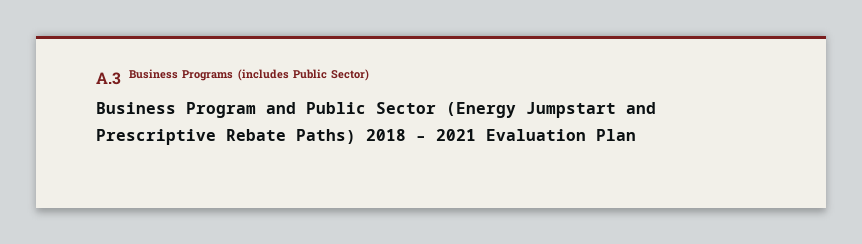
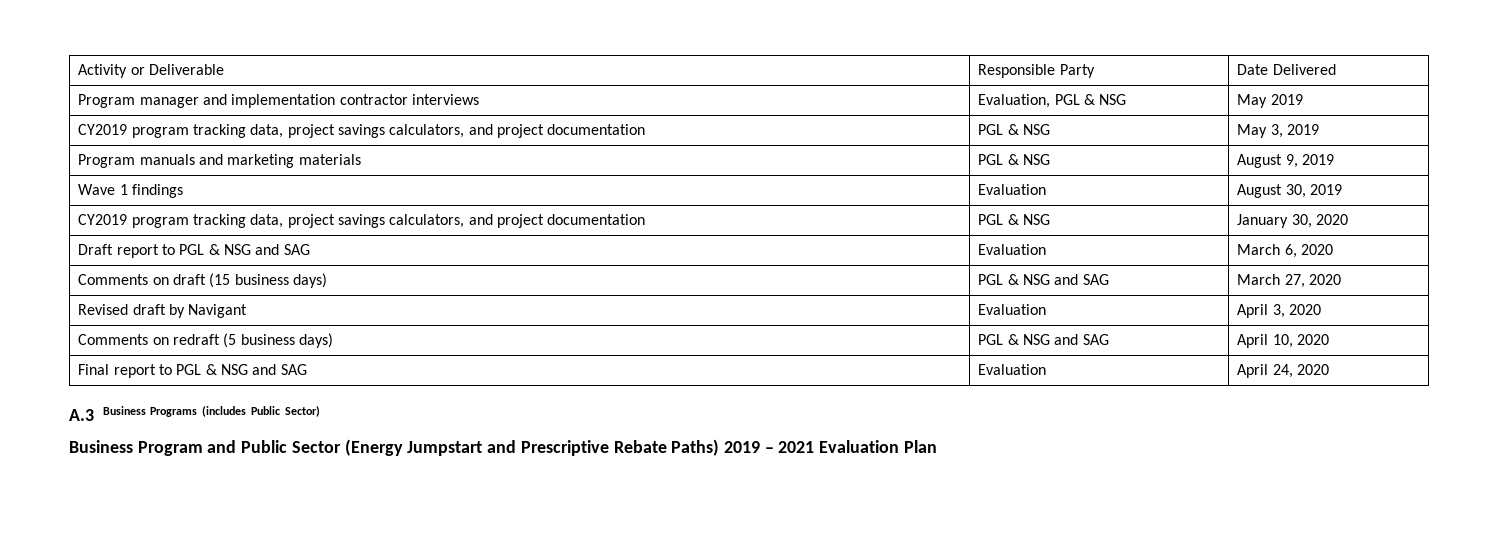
(96, 78) none -> [78,64,224,78] [978,64,1095,78] [1237,64,1336,75] [78,94,479,108] [978,94,1127,108] [1237,94,1303,108] [78,124,646,138] [978,124,1050,135] [1237,124,1319,138] [78,154,361,168] [978,154,1050,165] [1237,154,1334,168] [78,184,183,198] [978,184,1047,195] [1237,184,1342,198] [78,214,646,228] [978,214,1050,225] [1237,214,1348,228] [78,244,310,258] [978,244,1047,255] [1237,244,1333,258] [78,273,327,288] [978,274,1109,285] [1237,274,1341,288] [78,304,248,318] [978,304,1047,315] [1237,304,1321,318] [78,333,333,348] [978,334,1109,345] [1237,334,1329,348] [78,364,307,378] [978,364,1047,375] [1237,364,1329,378] Activity or Deliverable | Responsible Party | Date Delivered // Program manager and implementation contractor interviews | Evaluation, PGL & NSG | May 2019 // CY2019 program tracking data, project savings calculators, and project documentation | PGL & NSG | May 3, 2019 // Program manuals and marketing materials | PGL & NSG | August 9, 2019 // Wave 1 findings | Evaluation | August 30, 2019 // CY2019 program tracking data, project savings calculators, and project documentation | PGL & NSG | January 30, 2020 // Draft report to PGL & NSG and SAG | Evaluation | March 6, 2020 // Comments on draft (15 business days) | PGL & NSG and SAG | March 27, 2020 // Revised draft by Navigant | Evaluation | April 3, 2020 // Comments on redraft (5 business days) | PGL & NSG and SAG | April 10, 2020 // Final report to PGL & NSG and SAG | Evaluation | April 24, 2020 //
[366,129,406,141] 2018 -> [723,441,760,453] 2019

